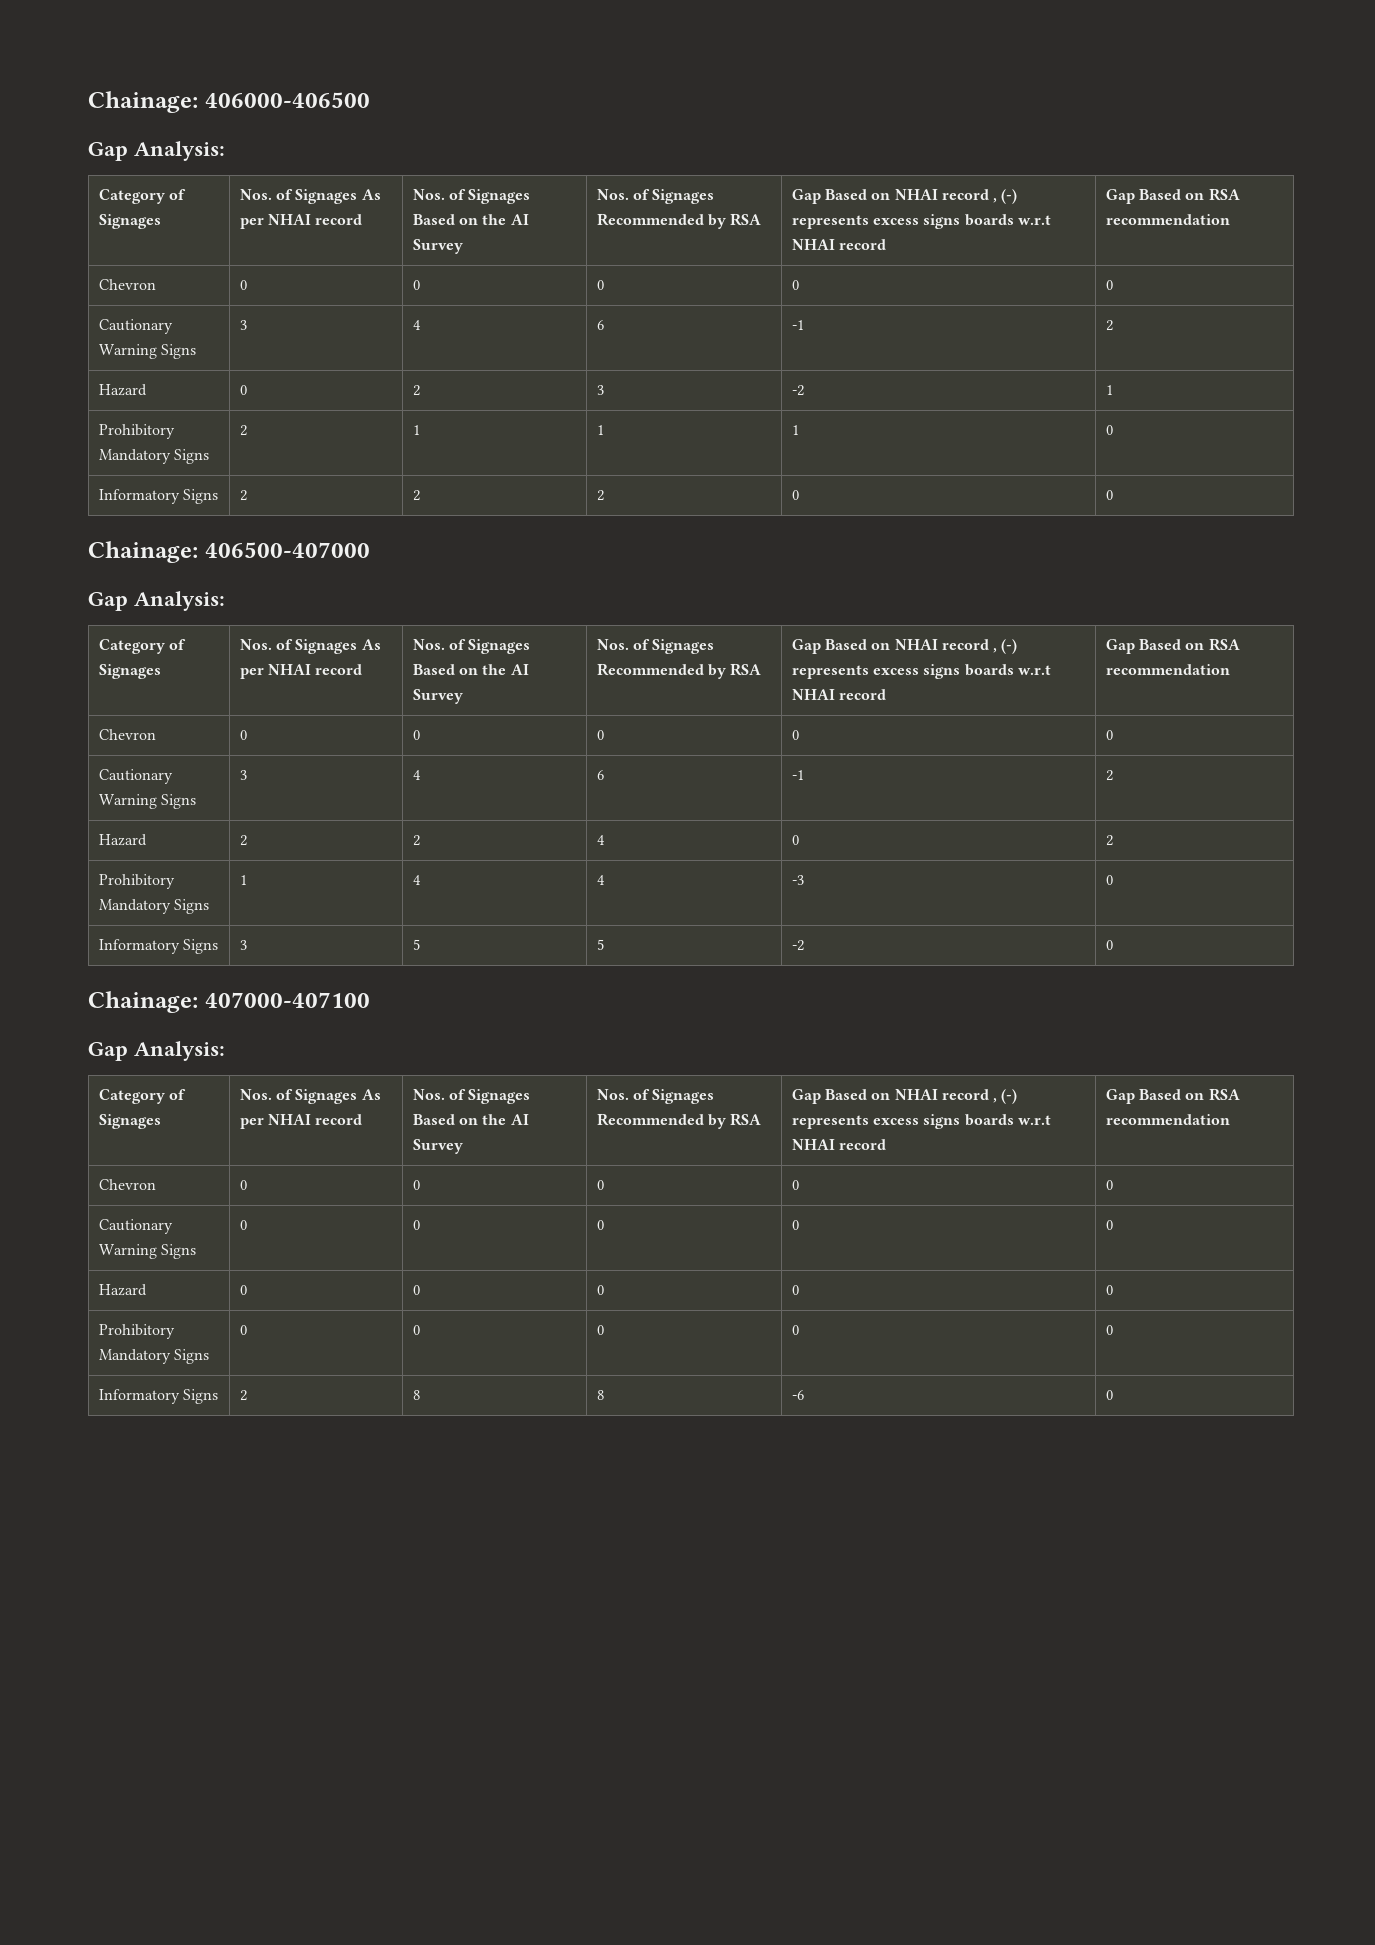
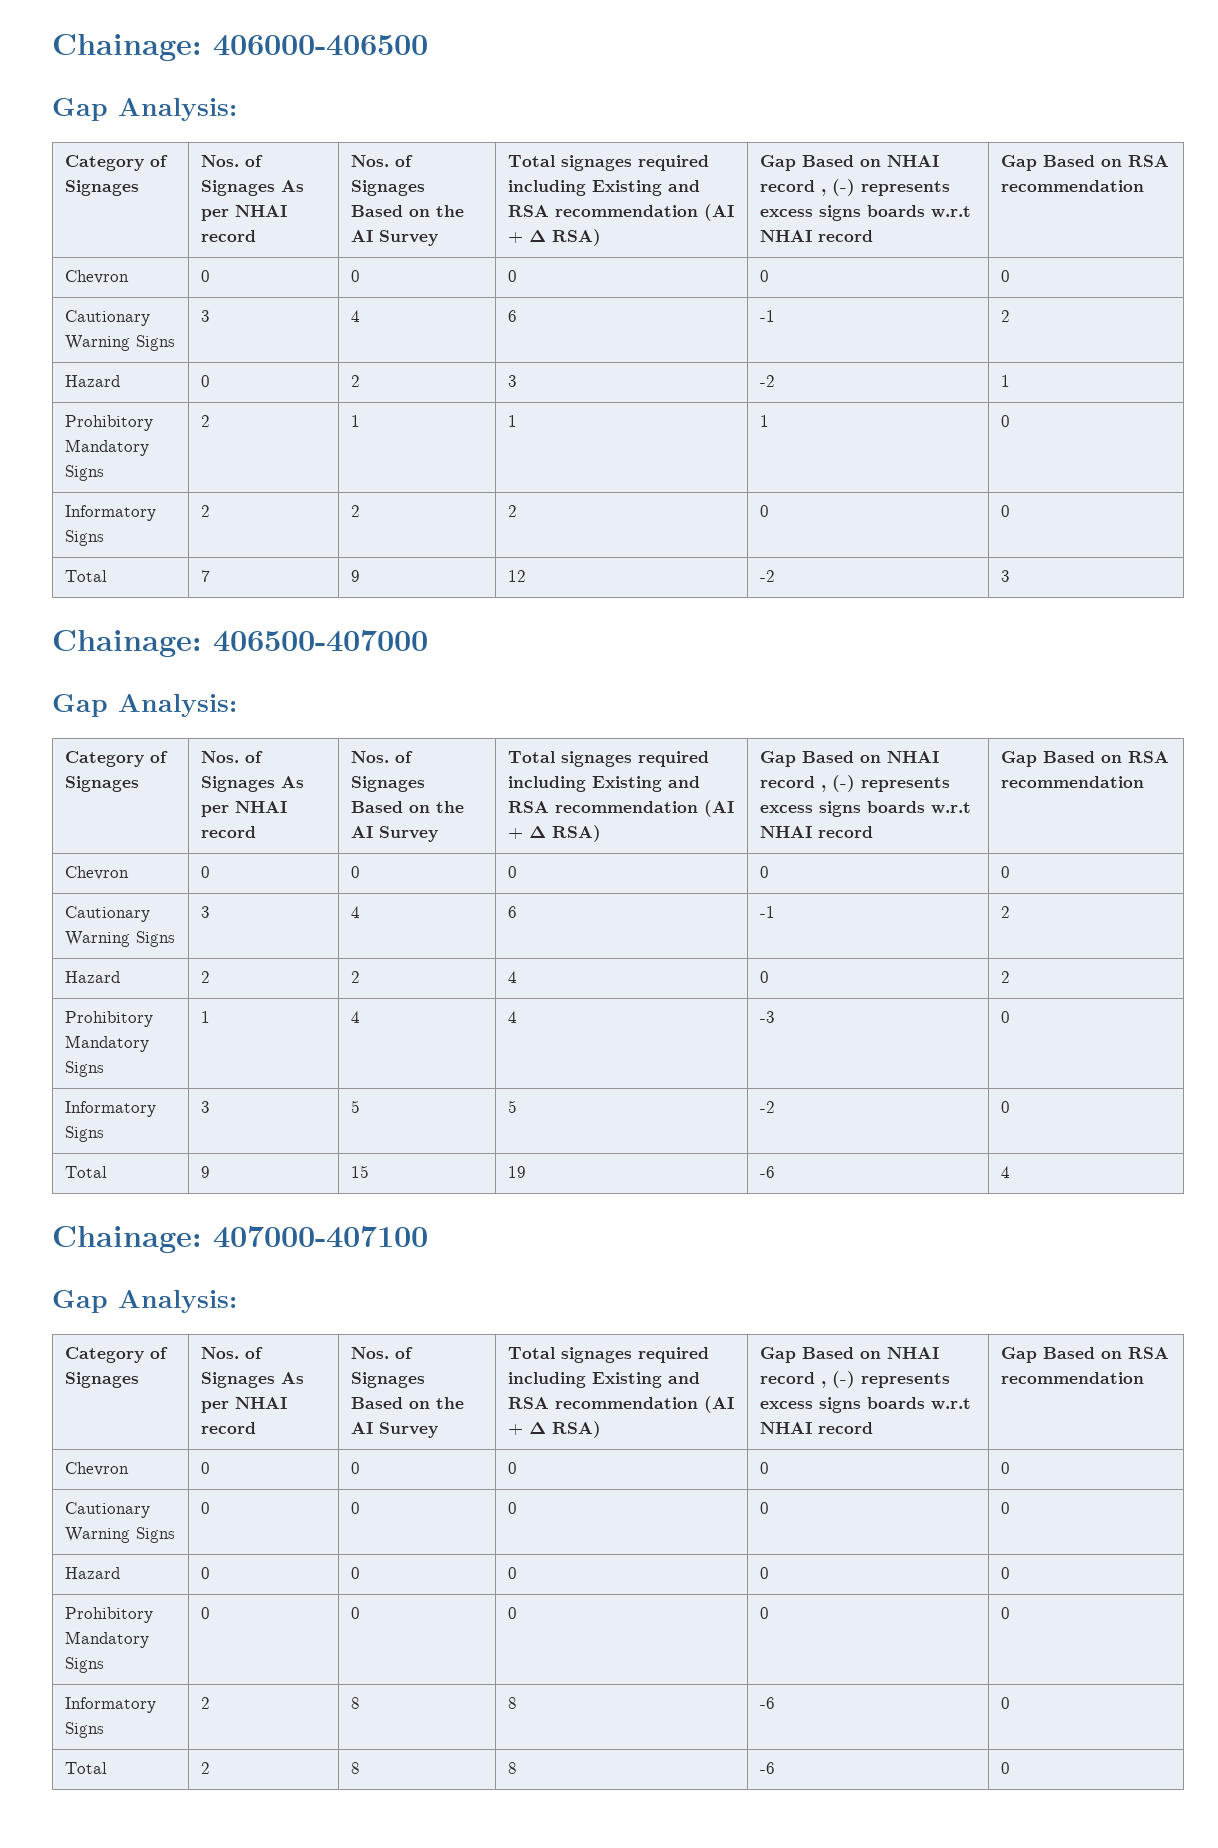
[596,189,715,204] [596,213,762,229] Nos. of Signages Recommended by RSA -> [508,155,710,171] [508,180,701,196] [508,204,735,221] [508,229,602,246] Total signages required including Existing and RSA recommendation (AI + Δ RSA)
(1113, 495) none -> [65,570,108,582] [201,570,211,582] [351,570,361,582] [508,570,527,582] [760,570,776,582] [1001,570,1011,582] // Total | 7 | 9 | 12 | -2 | 3
[596,639,715,654] [596,663,762,679] Nos. of Signages Recommended by RSA -> [508,751,710,767] [508,776,701,792] [508,800,735,817] [508,825,602,842] Total signages required including Existing and RSA recommendation (AI + Δ RSA)
(1113, 945) none -> [65,1166,108,1178] [201,1166,211,1178] [351,1165,370,1178] [508,1166,527,1178] [760,1166,776,1178] [1001,1166,1011,1178] // Total | 9 | 15 | 19 | -6 | 4
[596,1089,715,1104] [596,1113,762,1129] Nos. of Signages Recommended by RSA -> [508,1347,710,1363] [508,1372,701,1388] [508,1396,735,1413] [508,1421,602,1438] Total signages required including Existing and RSA recommendation (AI + Δ RSA)
(1113, 1395) none -> [65,1762,108,1774] [201,1762,211,1774] [351,1762,361,1774] [508,1762,518,1774] [760,1762,776,1774] [1001,1762,1011,1774] // Total | 2 | 8 | 8 | -6 | 0

